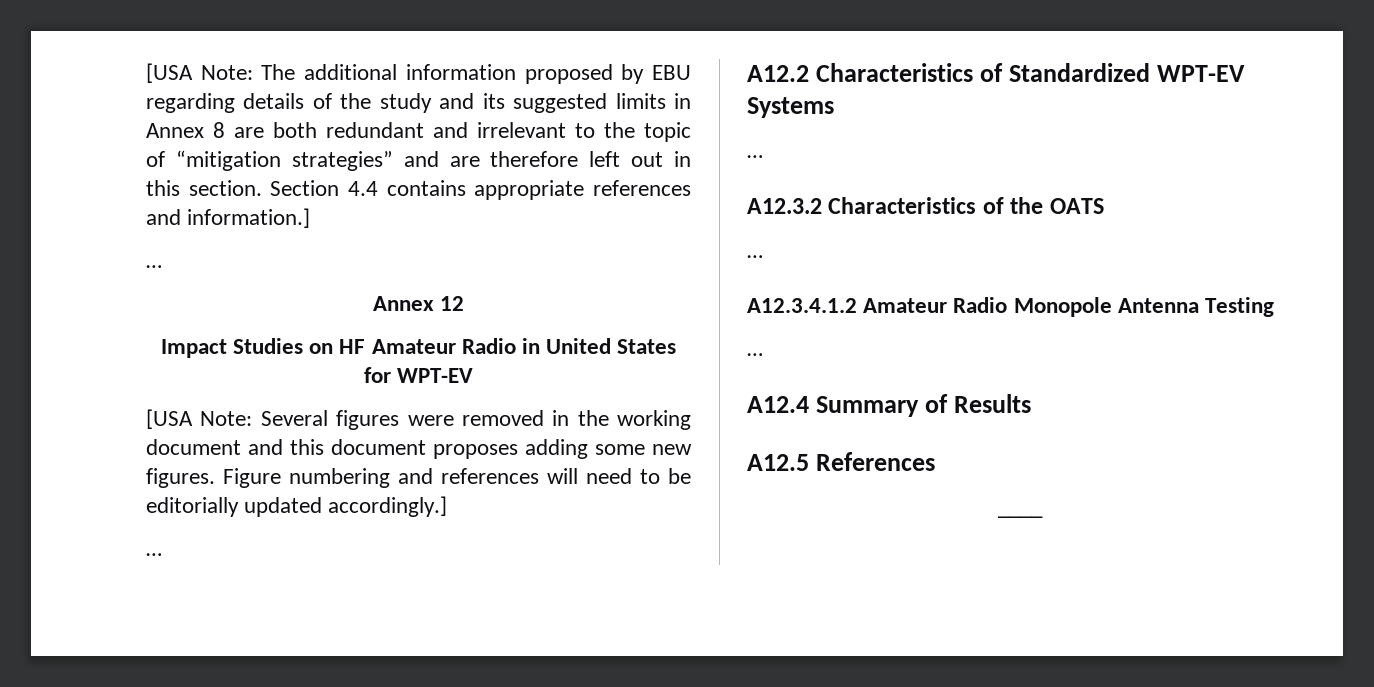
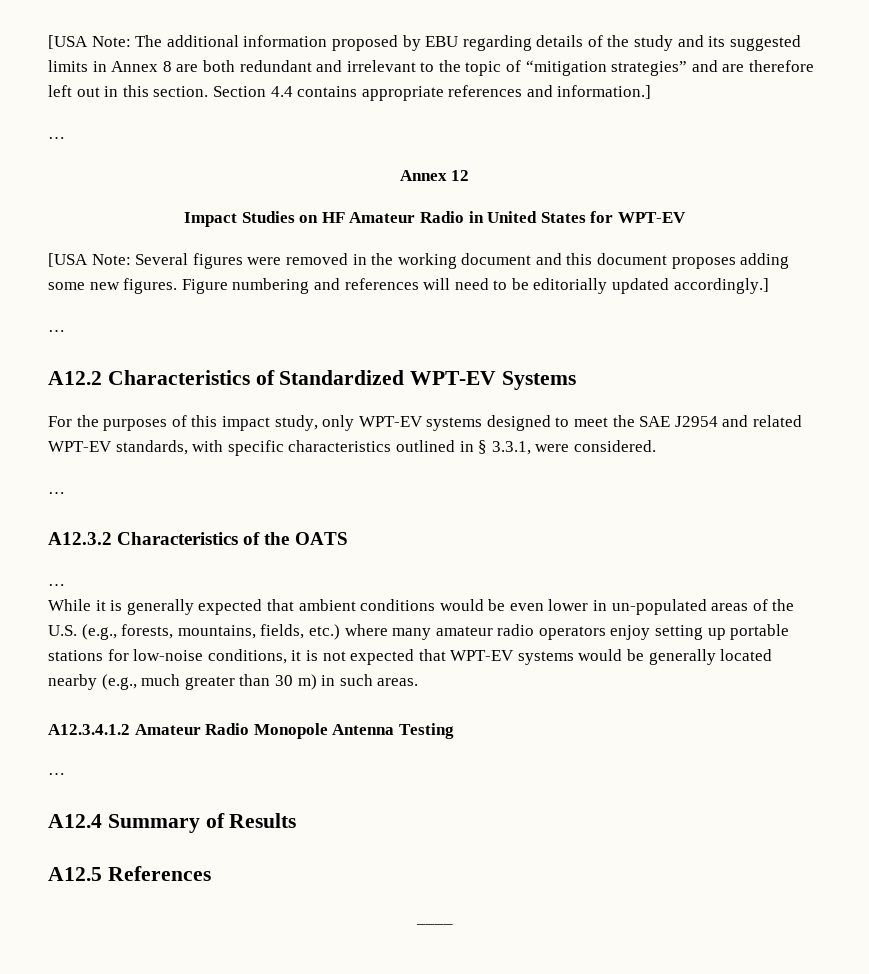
(834, 107) none -> [48,415,803,431] [48,440,656,456] // For the purposes of this impact study, only WPT-EV systems designed to meet the SAE J2954 and related WPT-EV standards, with specific characteristics outlined in § 3.3.1, were considered.
(763, 256) none -> [48,599,795,615] [48,624,790,640] [48,649,773,665] [48,674,419,690] // While it is generally expected that ambient conditions would be even lower in un-populated areas of the U.S. (e.g., forests, mountains, fields, etc.) where many amateur radio operators enjoy setting up portable stations for low-noise conditions, it is not expected that WPT-EV systems would be generally located nearby (e.g., much greater than 30 m) in such areas.

